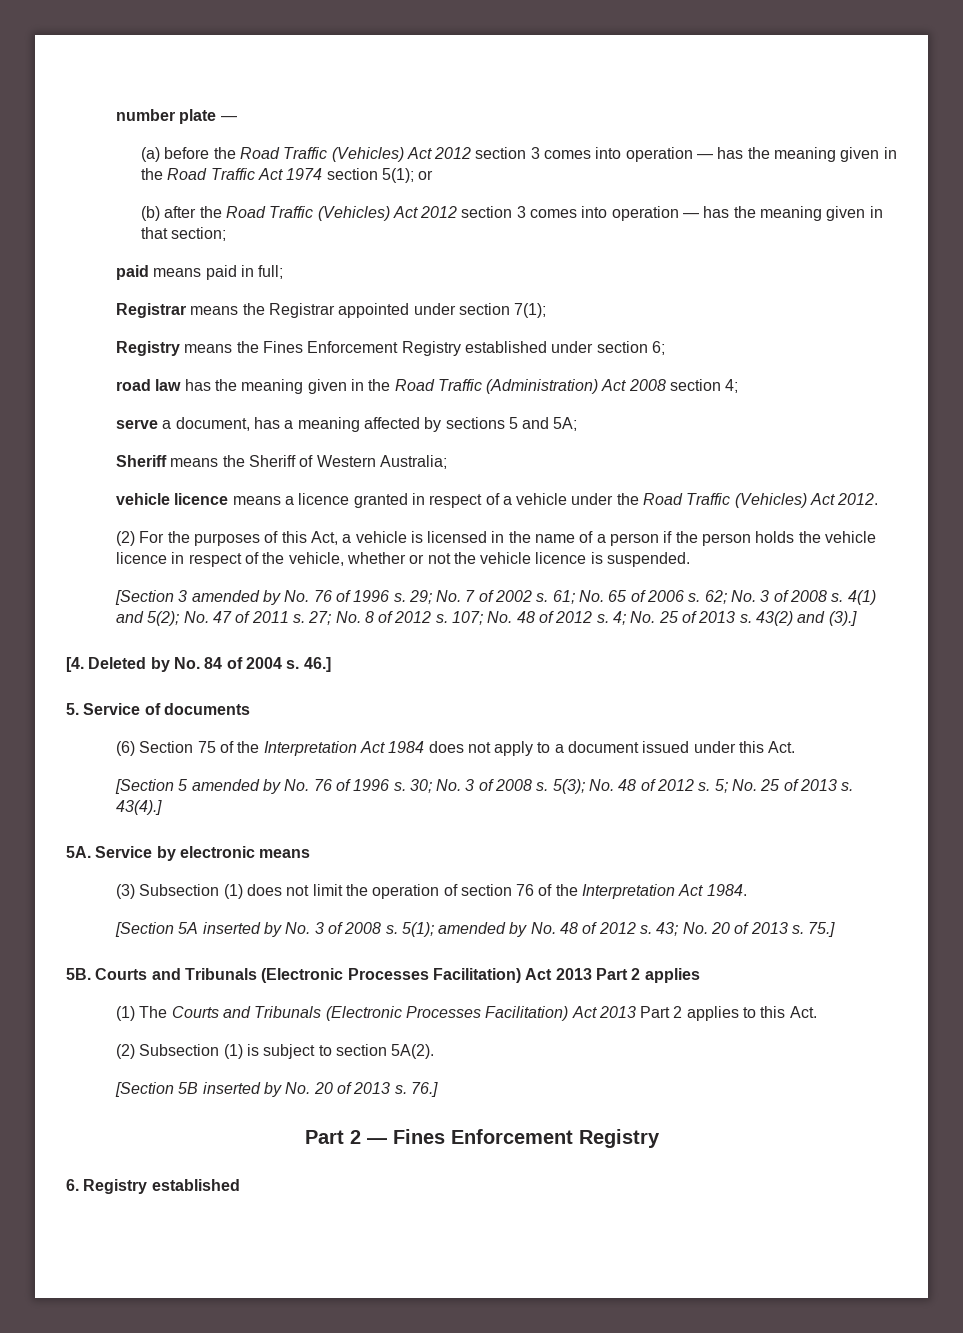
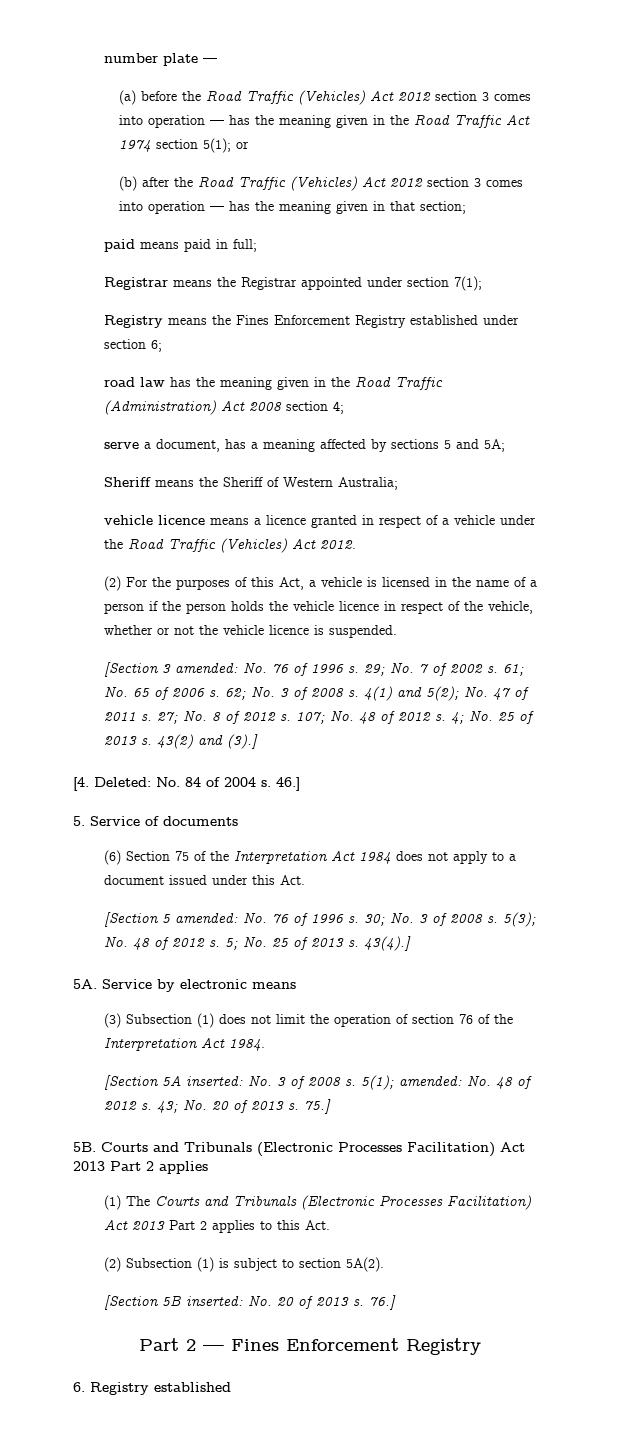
[191,590,281,605] amended by -> [174,663,238,673] amended:
[88,657,170,672] Deleted by -> [94,777,151,787] Deleted:
[191,779,281,794] amended by -> [174,913,238,923] amended:
[202,922,282,937] inserted by -> [185,1076,243,1086] inserted:
[438,922,528,937] amended by -> [398,1076,462,1086] amended:
[202,1082,282,1097] inserted by -> [185,1296,243,1306] inserted:

